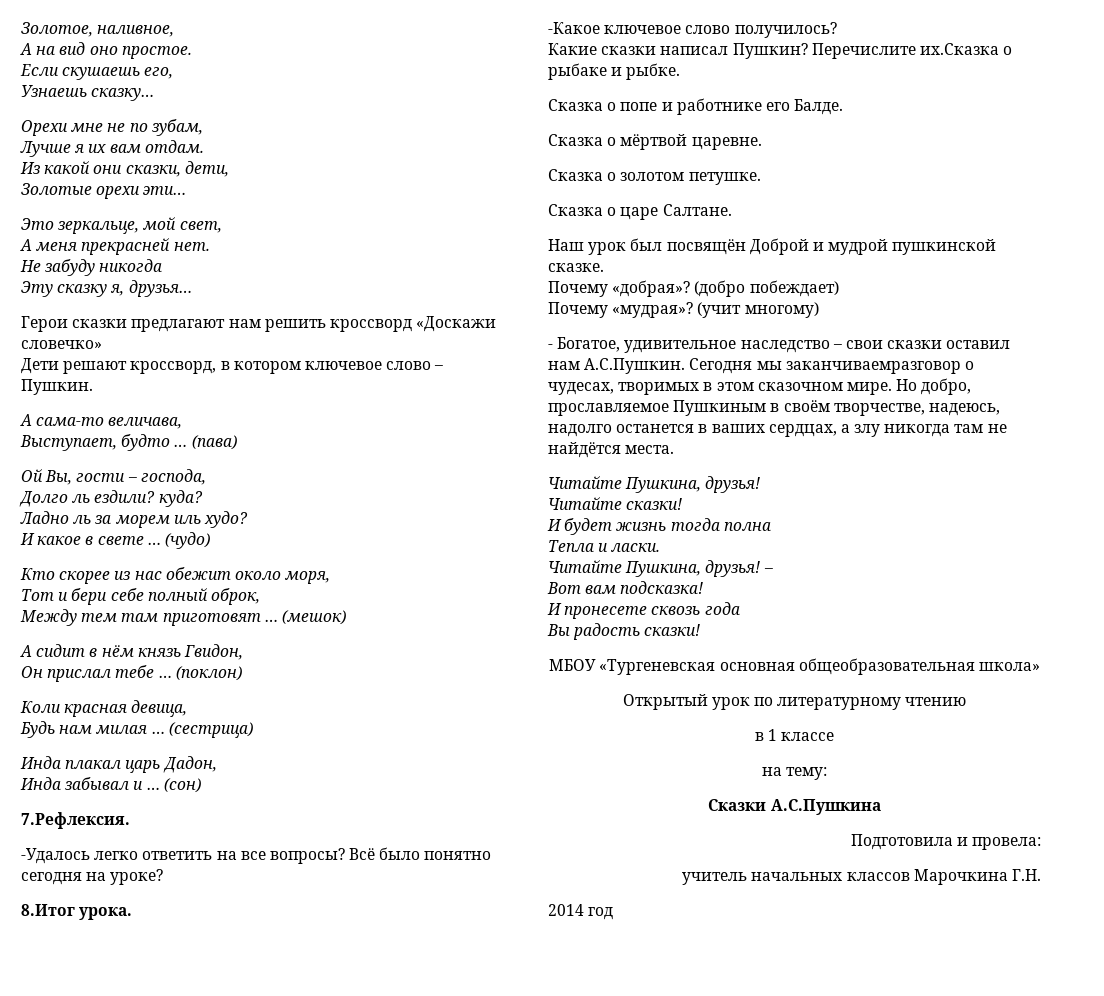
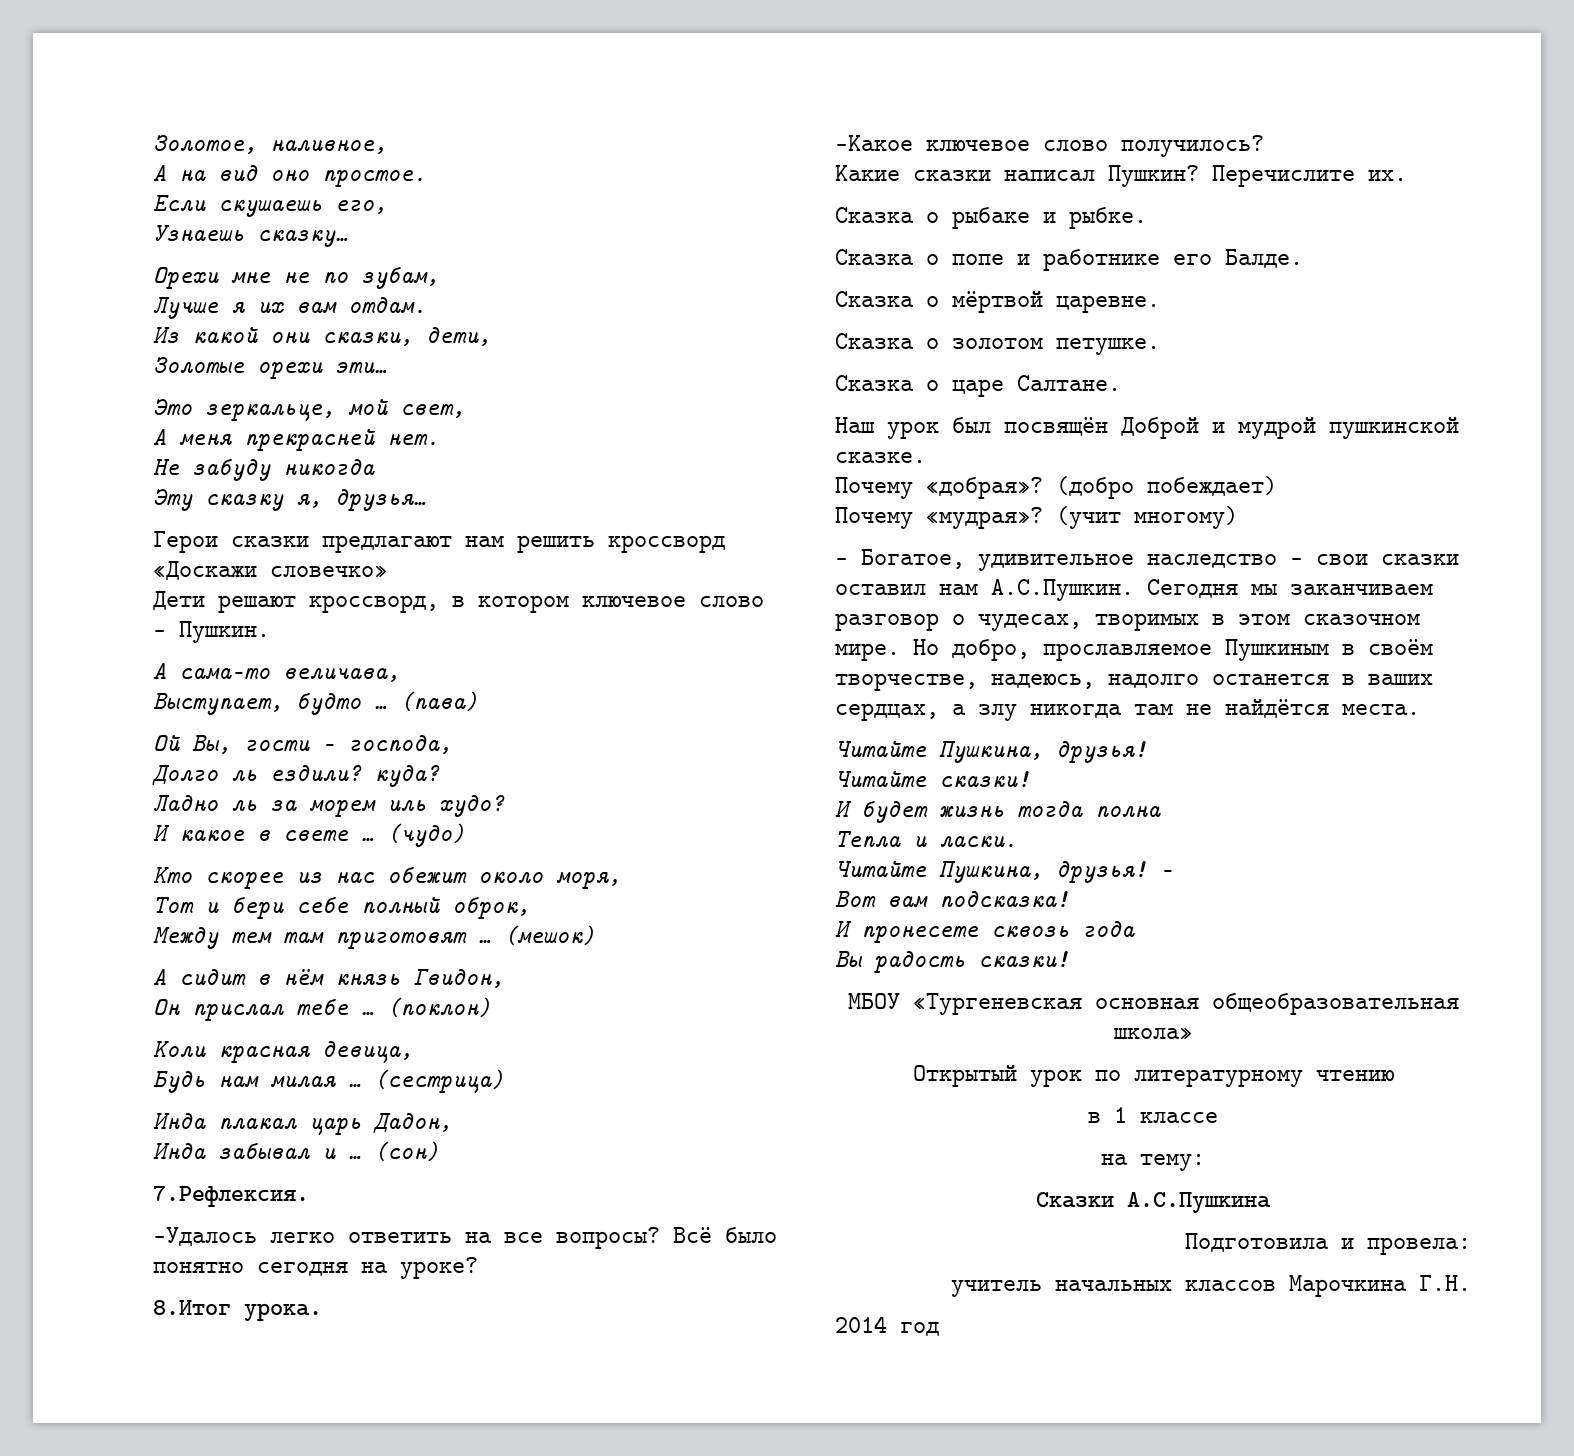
[919,43,999,55] их.Сказка -> [1368,170,1407,181] [835,207,914,223] их. // Сказка
[785,361,961,374] заканчиваемразговор -> [1290,583,1433,595] [835,613,939,631] заканчиваем разговор

